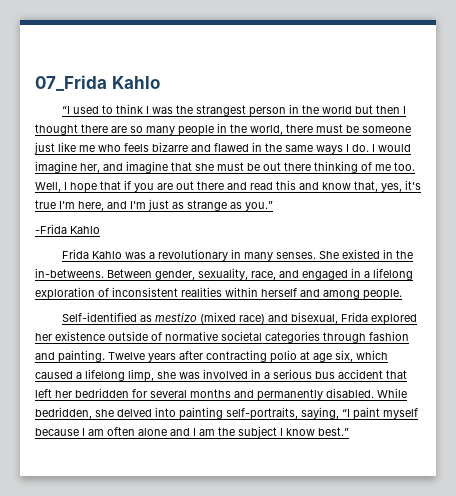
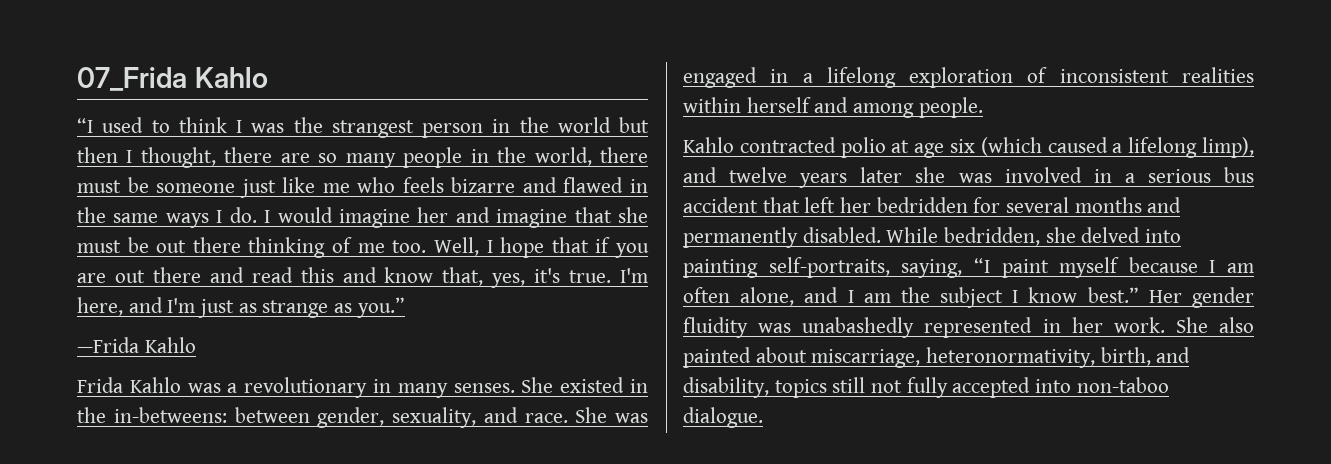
[35,124,78,135] thought -> [140,147,216,168] thought,
[80,163,100,173] her, -> [417,207,449,223] her
[35,200,56,209] true -> [569,270,612,283] true.
[35,224,67,234] -Frida -> [77,337,139,353] —Frida
[35,268,299,280] in-betweens. Between gender, sexuality, race, and -> [113,407,648,428] in-betweens: between gender, sexuality, and race. She was
[62,312,418,325] [35,331,409,343] [35,350,267,363] Self-identified as mestizo (mixed race) and bisexual, Frida explored her existence outside of normative societal categories through fashion and painting. Twelve years after contracting -> [683,137,836,153] Kahlo contracted
[335,350,388,362] six, which -> [950,137,1042,156] six (which
[128,369,154,382] limp, -> [1202,137,1254,158] [683,167,903,188] limp), and twelve years later
[138,428,167,436] alone -> [740,287,795,306] alone,
(349, 431) none -> [1148,287,1254,308] [683,317,1254,338] [683,347,1191,368] [683,377,1169,398] [683,407,763,428] Her gender fluidity was unabashedly represented in her work. She also painted about miscarriage, heteronormativity, birth, and disability, topics still not fully accepted into non-taboo dialogue.

